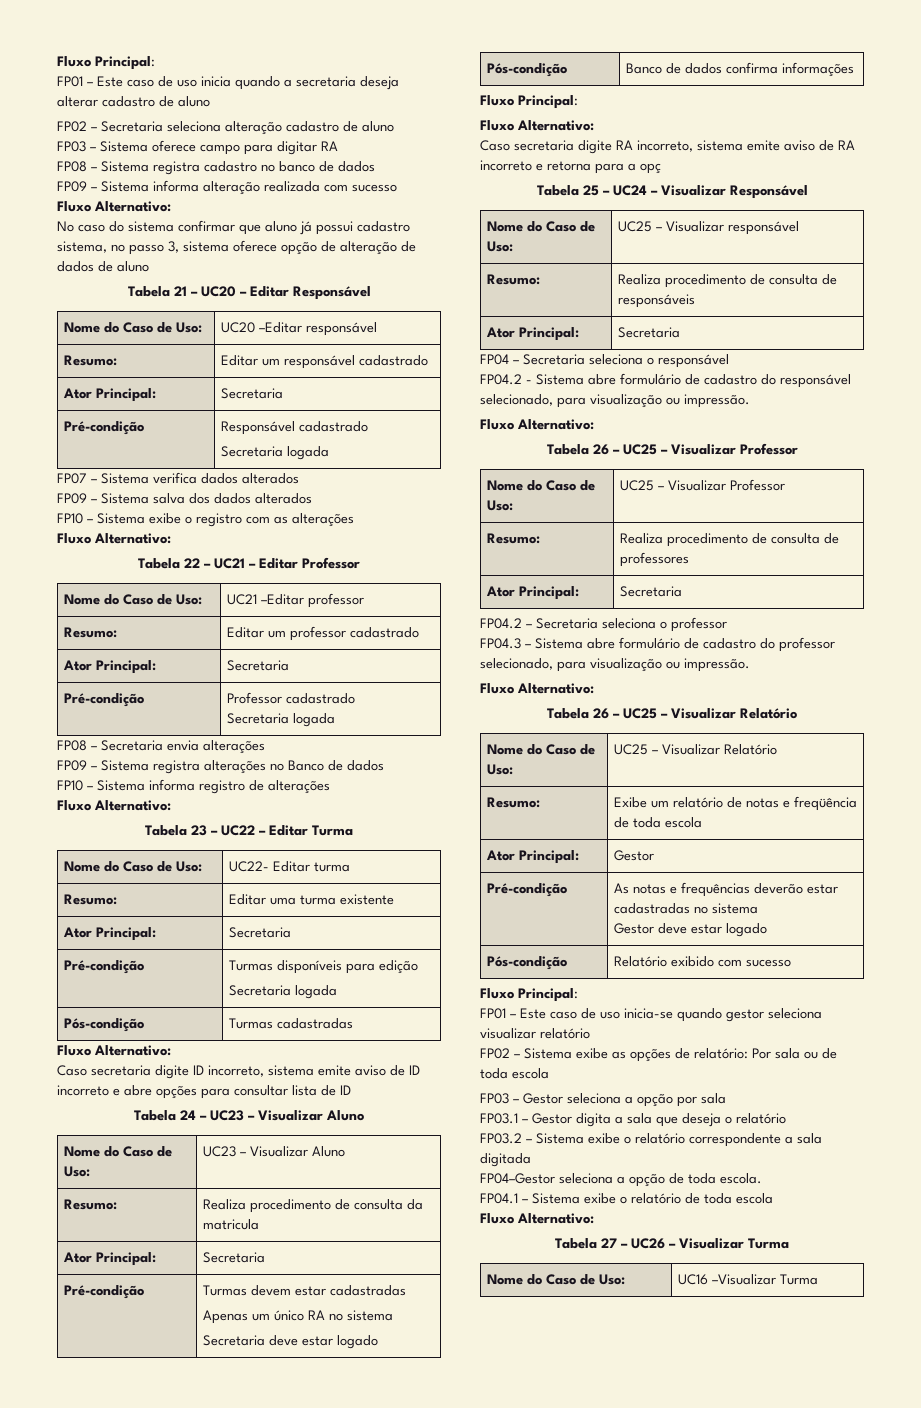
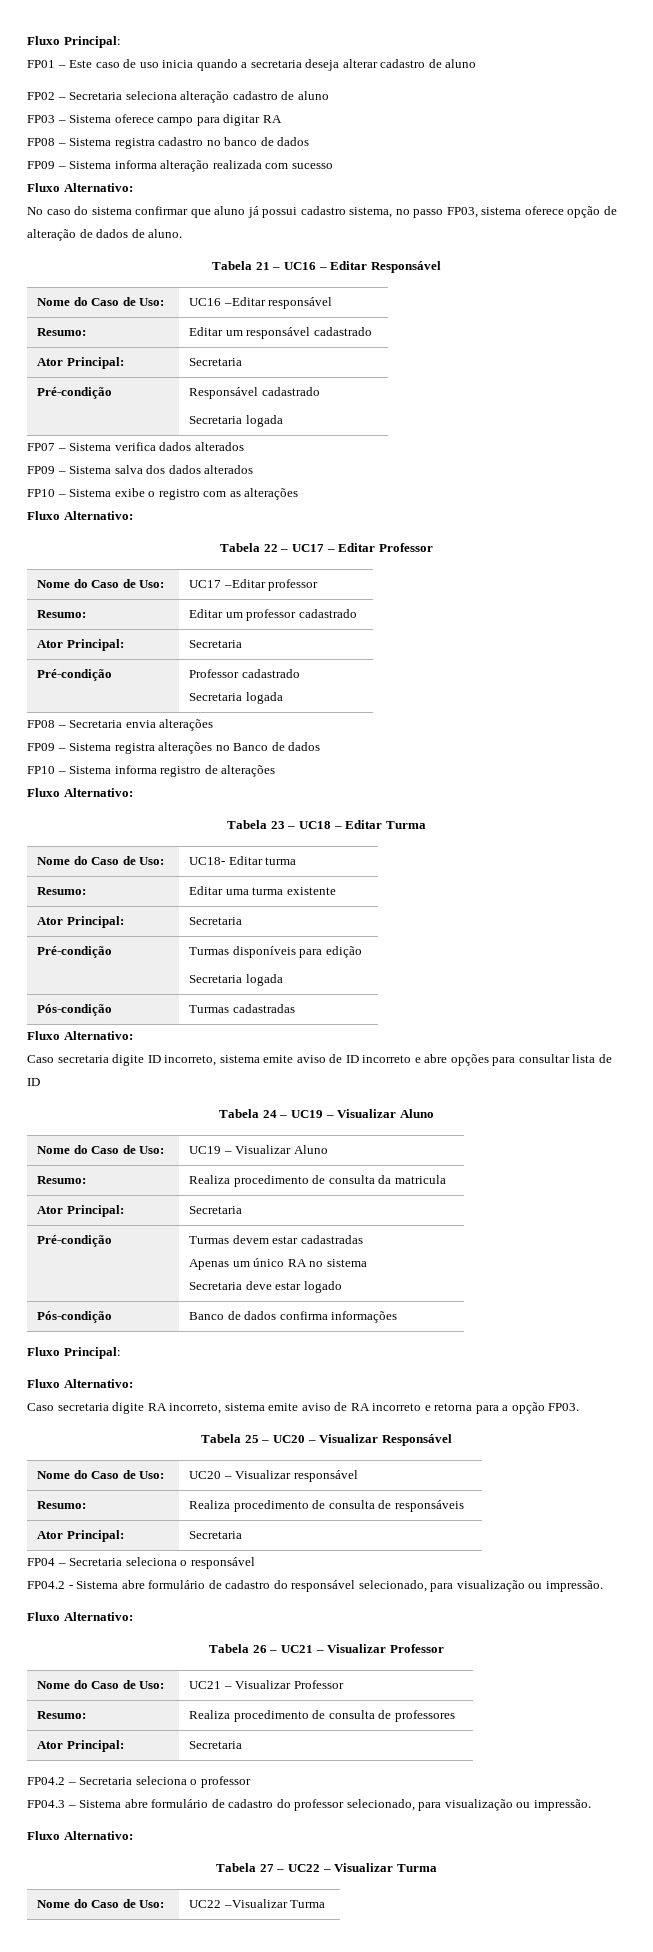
[168,241,179,253] 3, -> [446,207,478,218] FP03,
[117,261,149,272] aluno -> [148,229,183,238] aluno.
[200,286,236,297] UC20 -> [284,262,316,270] UC16
[220,322,255,333] UC20 -> [189,298,222,306] UC16
[214,558,245,569] UC21 -> [292,544,324,552] UC17
[226,594,257,605] UC21 -> [189,580,222,588] UC17
[221,825,255,836] UC22 -> [299,821,331,829] UC18
[228,861,269,872] UC22- -> [189,857,226,865] UC18-
[210,1110,244,1121] UC23 -> [291,1110,323,1118] UC19
[202,1146,236,1157] UC23 -> [189,1146,222,1154] UC19
[640,163,661,174] opç -> [511,1402,580,1414] opção FP03.
[612,185,647,196] UC24 -> [273,1435,305,1443] UC20
[617,221,652,232] UC25 -> [189,1471,222,1479] UC20
[622,444,657,455] UC25 -> [281,1645,313,1653] UC21
[619,480,654,491] UC25 -> [189,1681,222,1689] UC21
[547,708,797,719] [486,744,595,755] [486,764,513,775] [613,744,777,755] [486,797,540,808] [613,796,857,811] [613,817,702,828] [485,850,579,864] [613,850,654,861] [486,883,567,897] [613,882,838,897] [613,903,758,914] [613,923,767,937] [486,956,567,970] [613,956,791,967] [480,988,578,1002] [480,1008,822,1022] [480,1028,590,1039] [480,1048,837,1062] [480,1068,549,1079] [480,1093,726,1107] [480,1113,786,1127] [480,1133,822,1147] [480,1153,531,1167] [480,1173,762,1187] [480,1193,773,1204] [480,1213,594,1224] // Tabela 26 – UC25 – Visualizar Relatório // Nome do Caso de Uso: | UC25 – Visualizar Relatório // Resumo: | Exibe um relatório de notas e freqüência de toda escola // Ator Principal: | Gestor // Pré-condição | As notas e frequências deverão estar cadastradas no sistema // Gestor deve estar logado // Pós-condição | Relatório exibido com sucesso // Fluxo Principal: // FP01 – Este caso de uso inicia-se quando gestor seleciona visualizar relatório // FP02 – Sistema exibe as opções de relatório: Por sala ou de toda escola // FP03 – Gestor seleciona a opção por sala // FP03.1 – Gestor digita a sala que deseja o relatório // FP03.2 – Sistema exibe o relatório correspondente a sala digitada // FP04–Gestor seleciona a opção de toda escola. // FP04.1 – Sistema exibe o relatório de toda escola // Fluxo Alternativo: -> (133, 1835) none
[631,1238,665,1249] UC26 -> [288,1864,320,1872] UC22
[677,1274,708,1285] UC16 -> [189,1900,222,1908] UC22

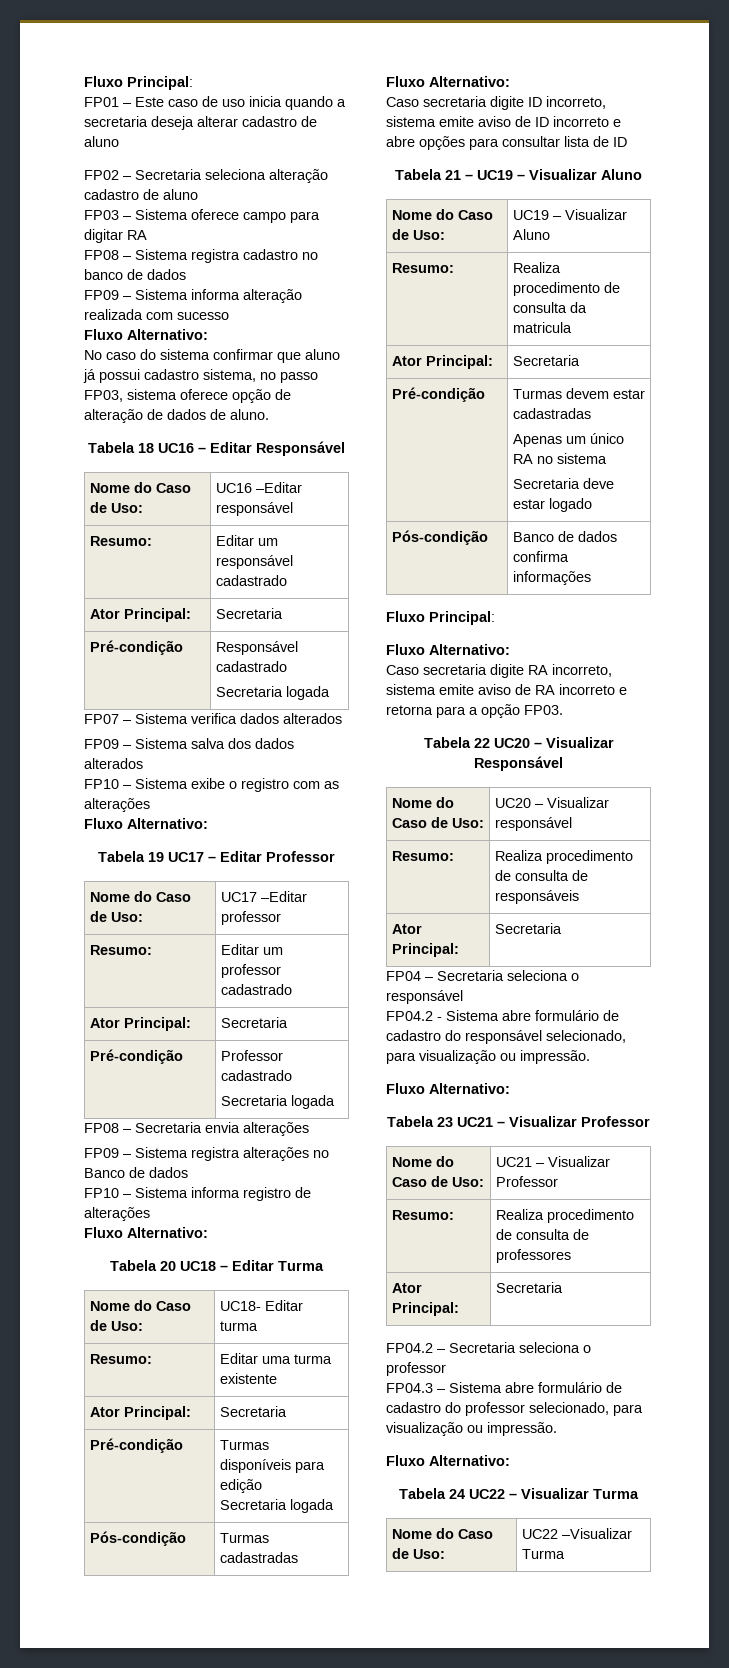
[255,262,281,270] 21 – -> [138,443,154,453] 18
[263,544,289,552] 22 – -> [148,852,164,862] 19
[270,821,296,829] 23 – -> [160,1261,176,1271] 20
[262,1110,277,1118] 24 -> [445,170,461,180] 21
[244,1435,270,1443] 25 – -> [473,738,490,748] 22
[252,1645,278,1653] 26 – -> [437,1117,453,1127] 23
[259,1864,285,1872] 27 – -> [449,1489,465,1499] 24

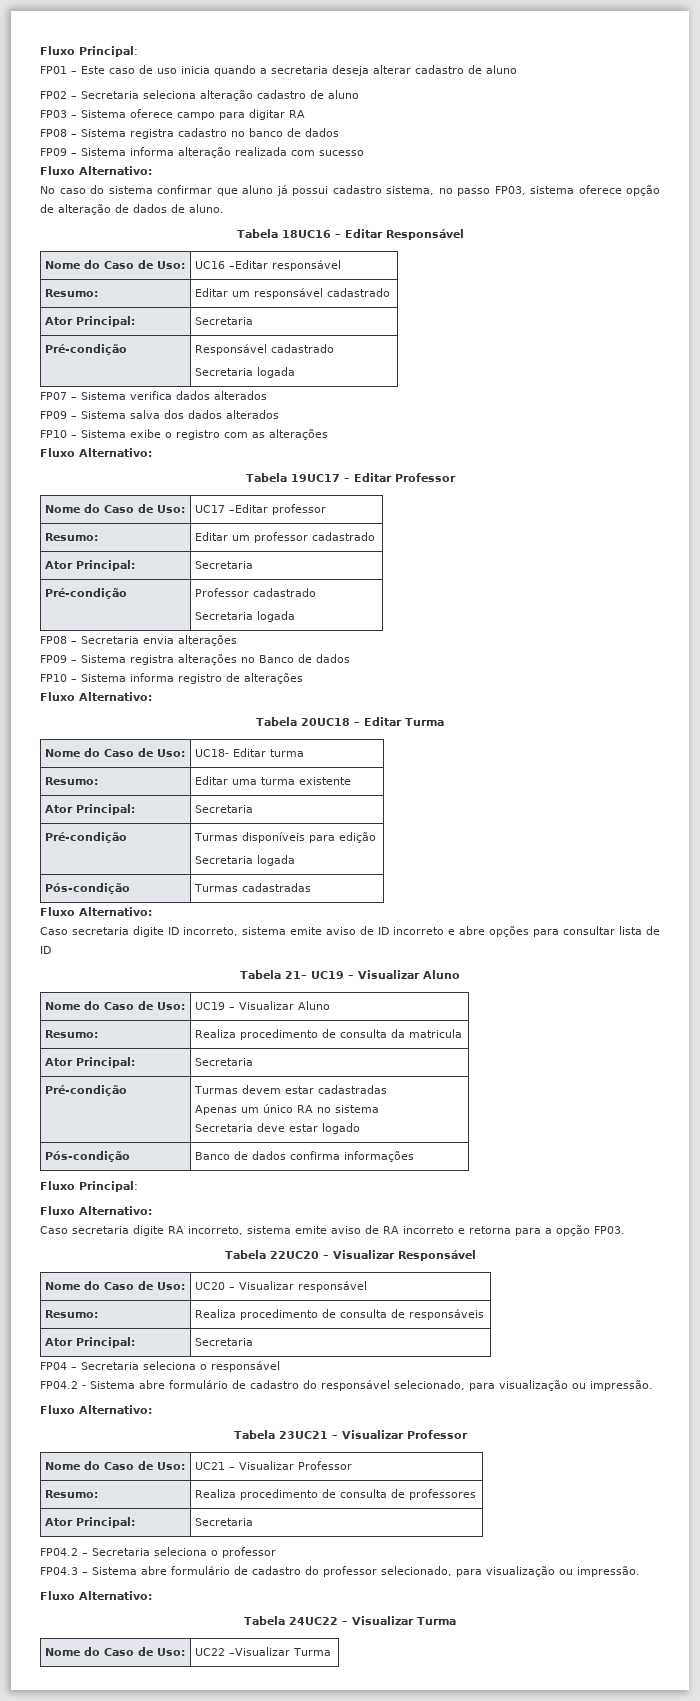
[138,443,194,453] 18 UC16 -> [281,230,331,238] 18UC16
[148,852,204,862] 19 UC17 -> [290,474,340,482] 19UC17
[160,1261,216,1271] 20 UC18 -> [301,718,350,726] 20UC18
[445,170,473,180] 21 – -> [284,971,307,979] 21–
[473,738,530,748] 22 UC20 -> [269,1251,319,1259] 22UC20
[437,1117,493,1127] 23 UC21 -> [278,1431,328,1439] 23UC21
[449,1489,505,1499] 24 UC22 -> [289,1617,338,1625] 24UC22

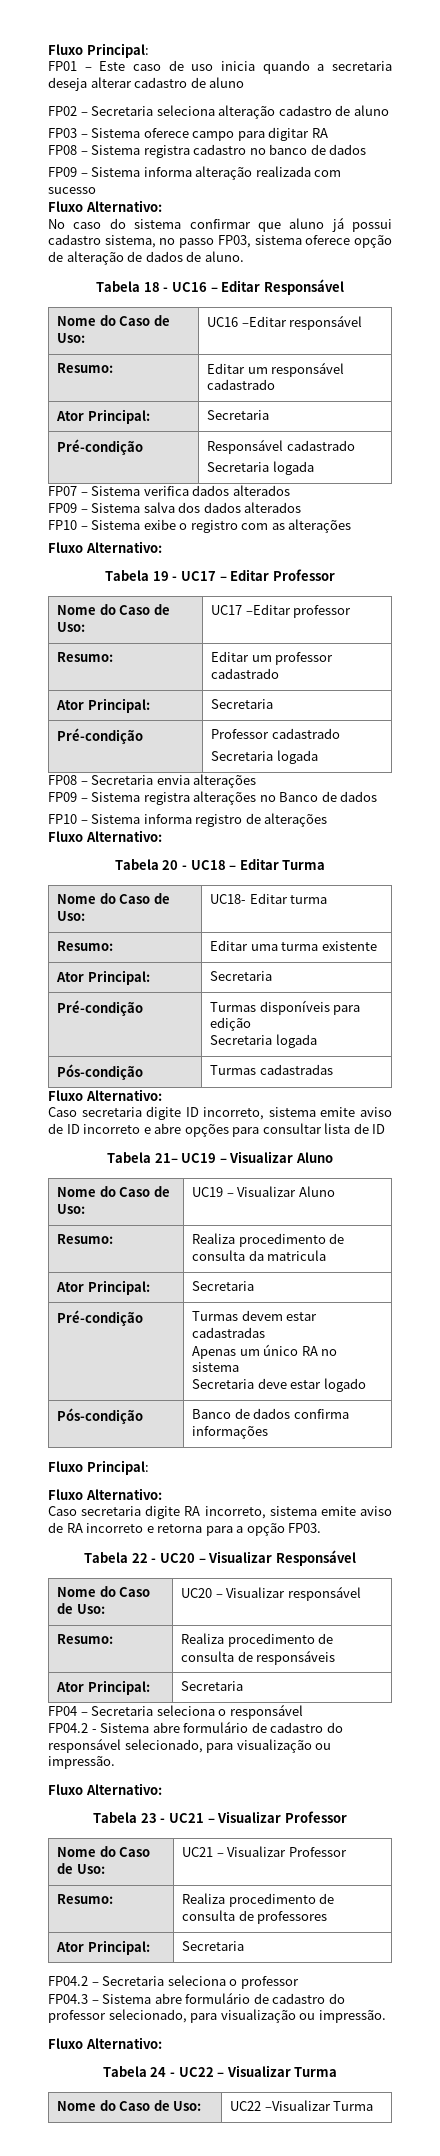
[281,230,331,238] 18UC16 -> [143,282,207,292] 18 - UC16
[290,474,340,482] 19UC17 -> [152,571,216,581] 19 - UC17
[301,718,350,726] 20UC18 -> [162,860,226,870] 20 - UC18
[269,1251,319,1259] 22UC20 -> [131,1553,195,1563] 22 - UC20
[278,1431,328,1439] 23UC21 -> [140,1813,204,1823] 23 - UC21
[289,1617,338,1625] 24UC22 -> [150,2067,214,2077] 24 - UC22

